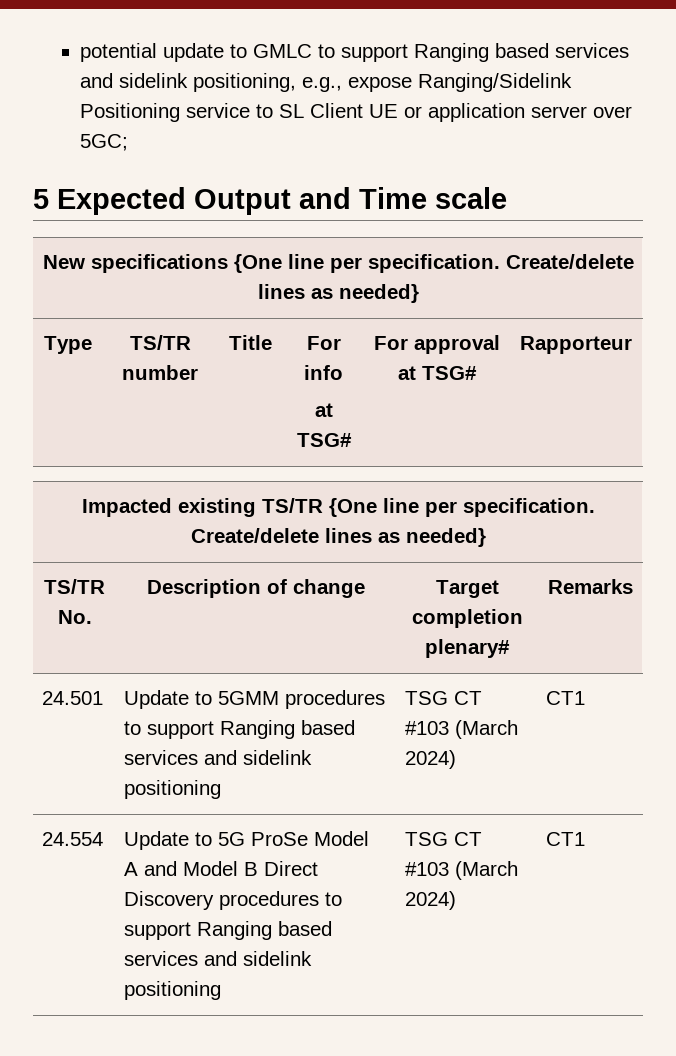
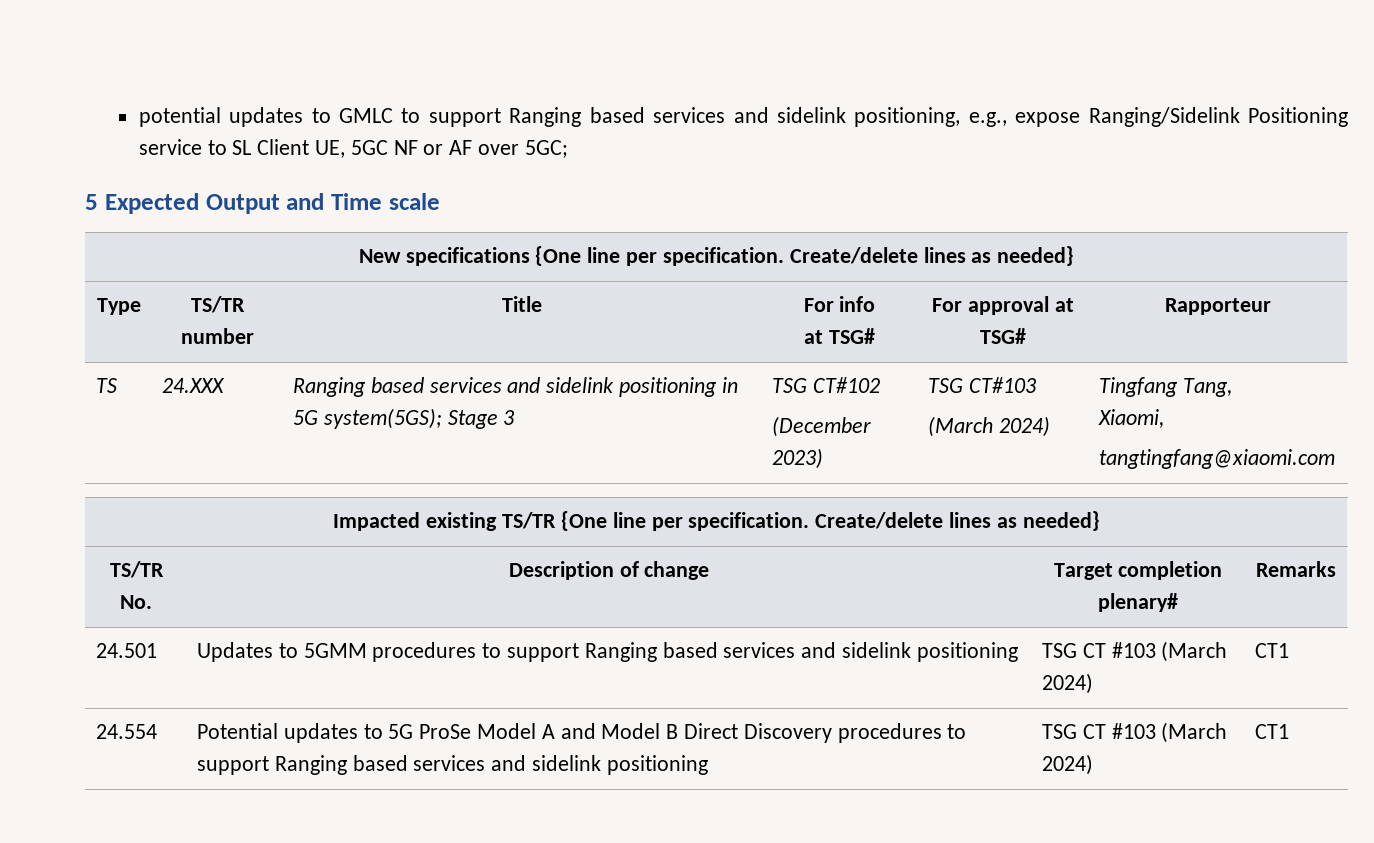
[163,43,225,62] update -> [229,107,304,127] updates
[369,103,588,122] UE or application server -> [314,140,473,158] UE, 5GC NF or AF
(632, 345) none -> [95,378,117,393] [161,378,225,393] [292,377,738,397] [292,408,515,429] [771,377,880,393] [771,416,871,437] [771,448,823,469] [927,377,1036,393] [927,416,1050,437] [1098,377,1232,397] [1097,409,1164,428] [1098,449,1335,469] // TS | 24.XXX | Ranging based services and sidelink positioning in 5G system(5GS); Stage 3 | TSG CT#102 // (December 2023) | TSG CT#103 // (March 2024) | Tingfang Tang, // Xiaomi, // tangtingfang@xiaomi.com
[124,690,190,709] Update -> [196,642,273,662] Updates
[124,831,190,850] Update -> [196,723,358,743] Potential updates

